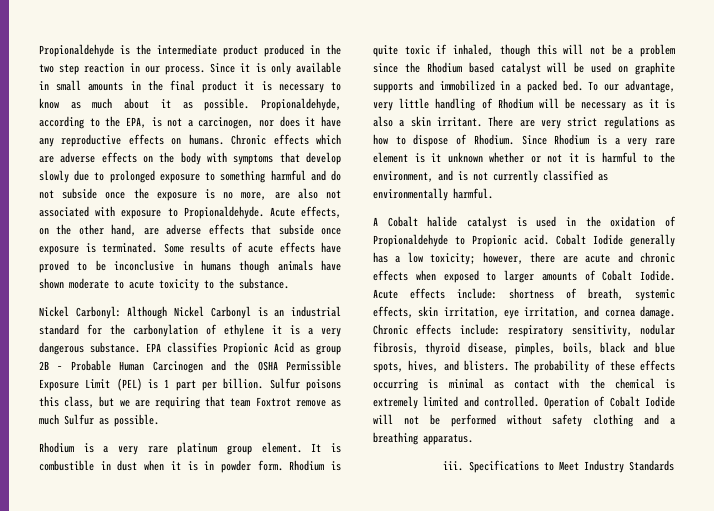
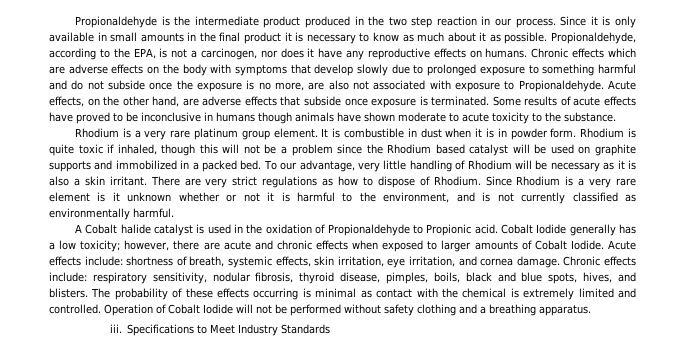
[39,306,342,319] [39,324,341,337] [39,342,341,355] [39,360,341,373] [39,378,341,391] [39,396,341,409] [39,414,159,427] // Nickel Carbonyl: Although Nickel Carbonyl is an industrial standard for the carbonylation of ethylene it is a very dangerous substance. EPA classifies Propionic Acid as group 2B – Probable Human Carcinogen and the OSHA Permissible Exposure Limit (PEL) is 1 part per billion. Sulfur poisons this class, but we are requiring that team Foxtrot remove as much Sulfur as possible. -> (616, 117) none

